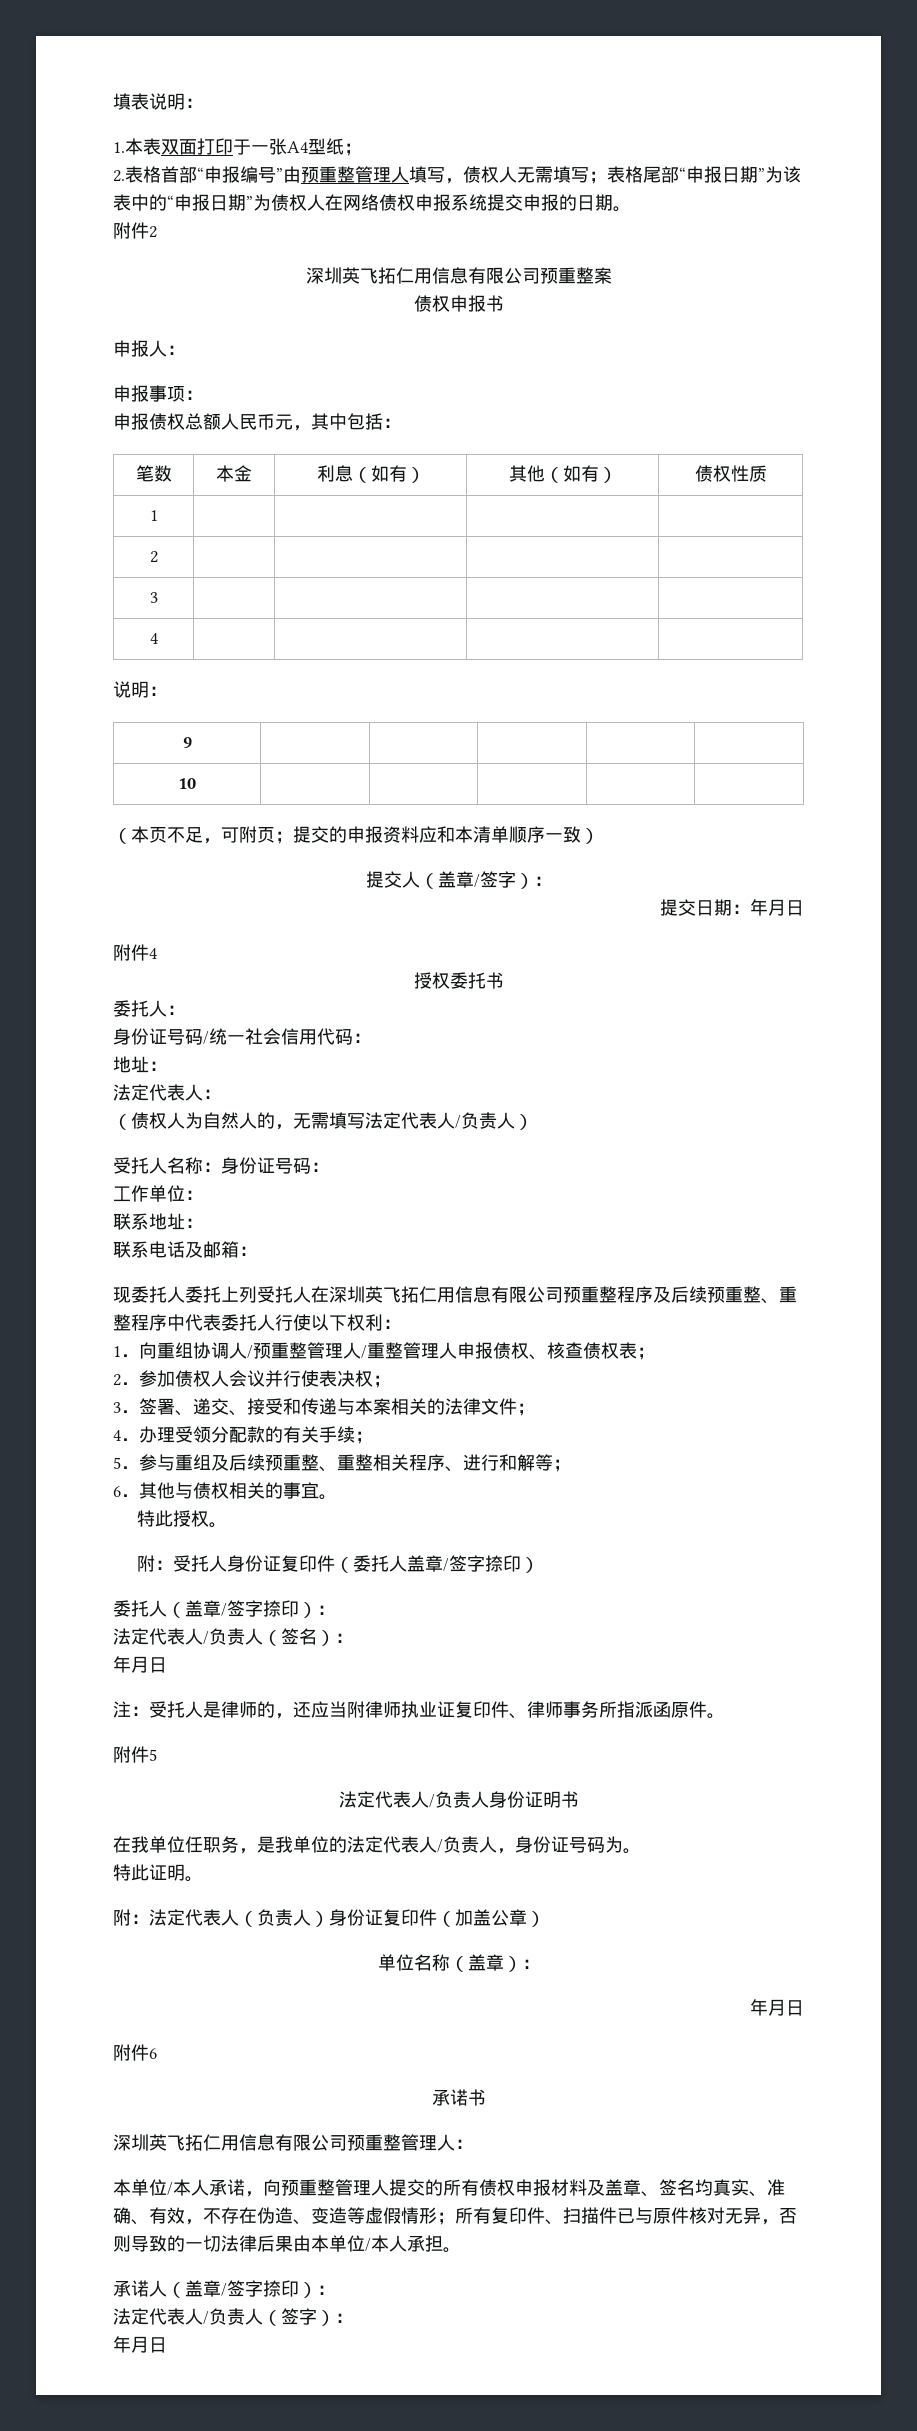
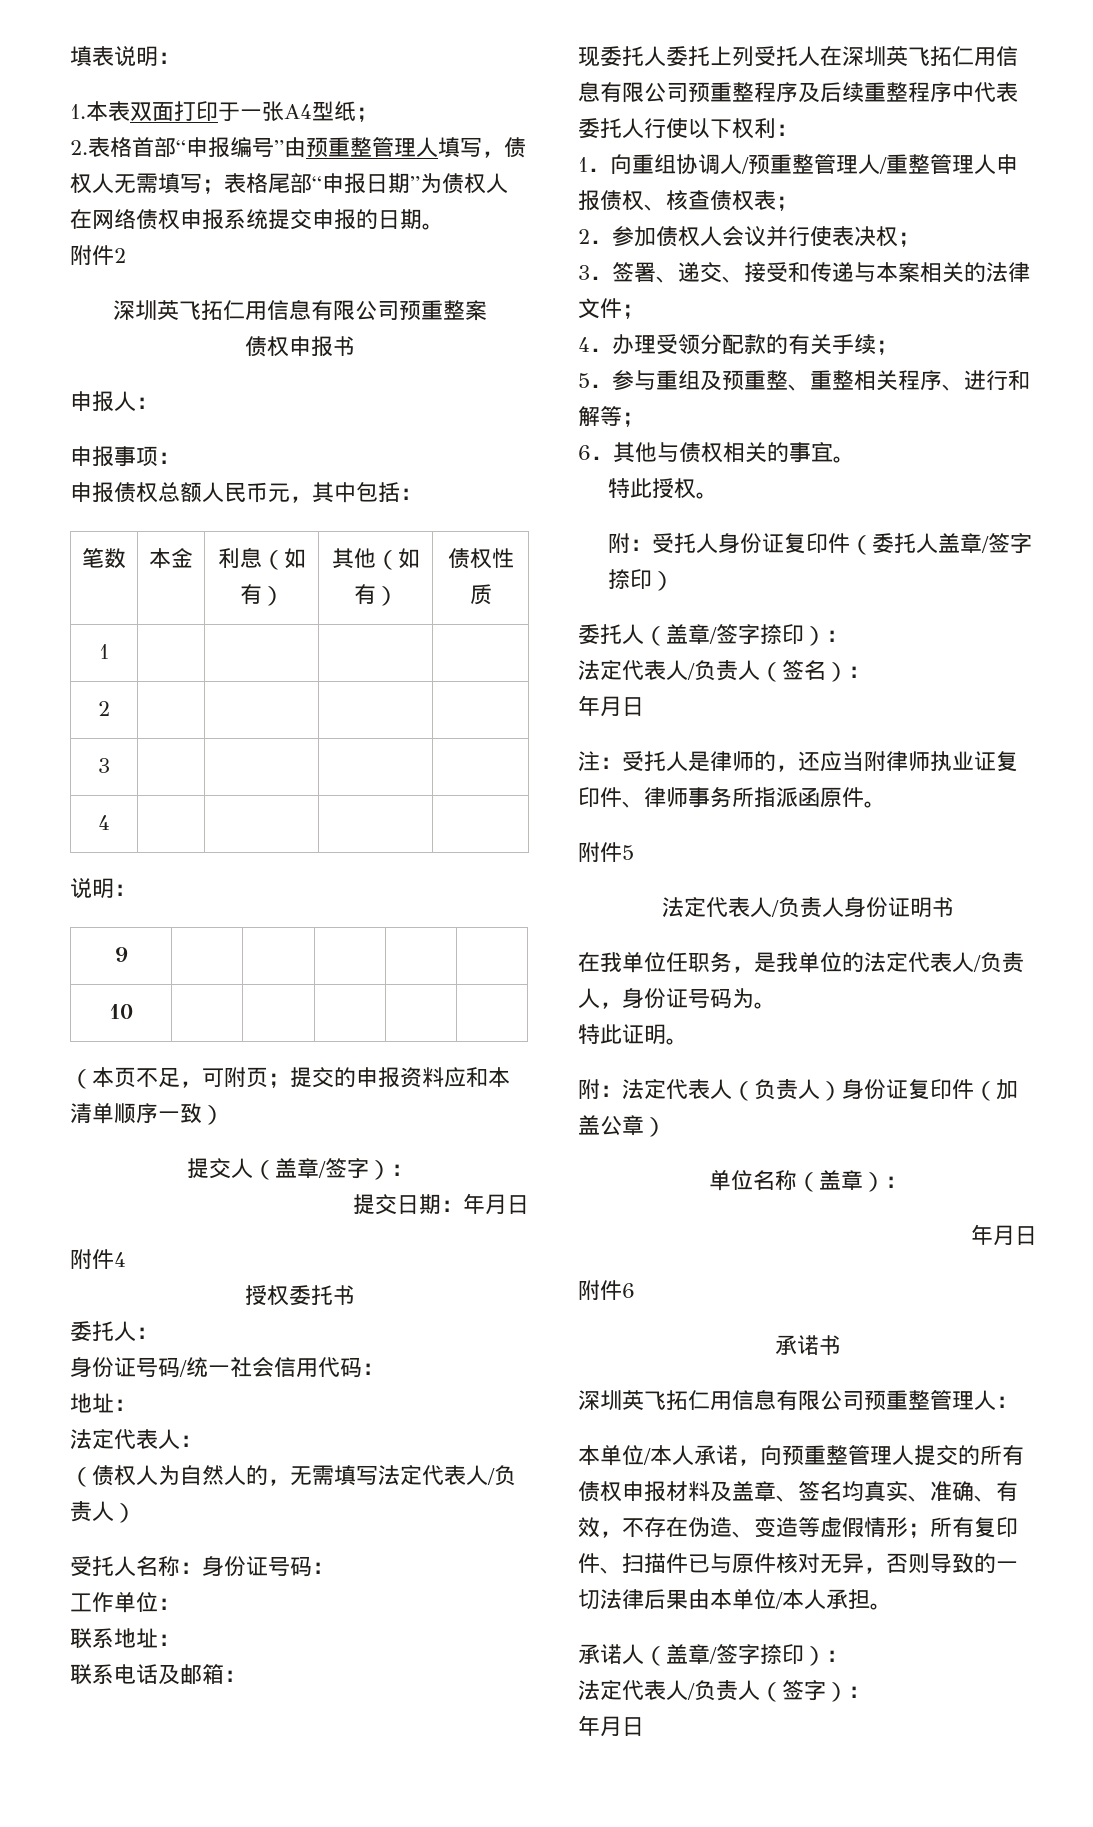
[783,166,801,183] [113,194,271,211] 该表中的“申报日期”为 -> (442, 183) none
[707,1286,779,1304] 预重整、 -> (864, 92) none
[229,1454,265,1471] 后续 -> (722, 380) none

